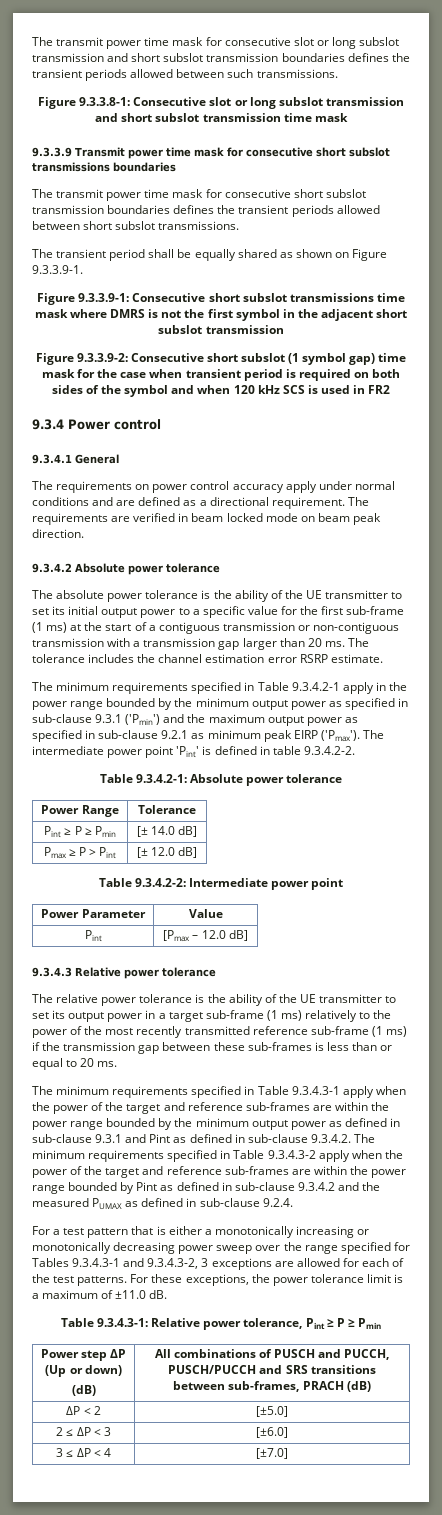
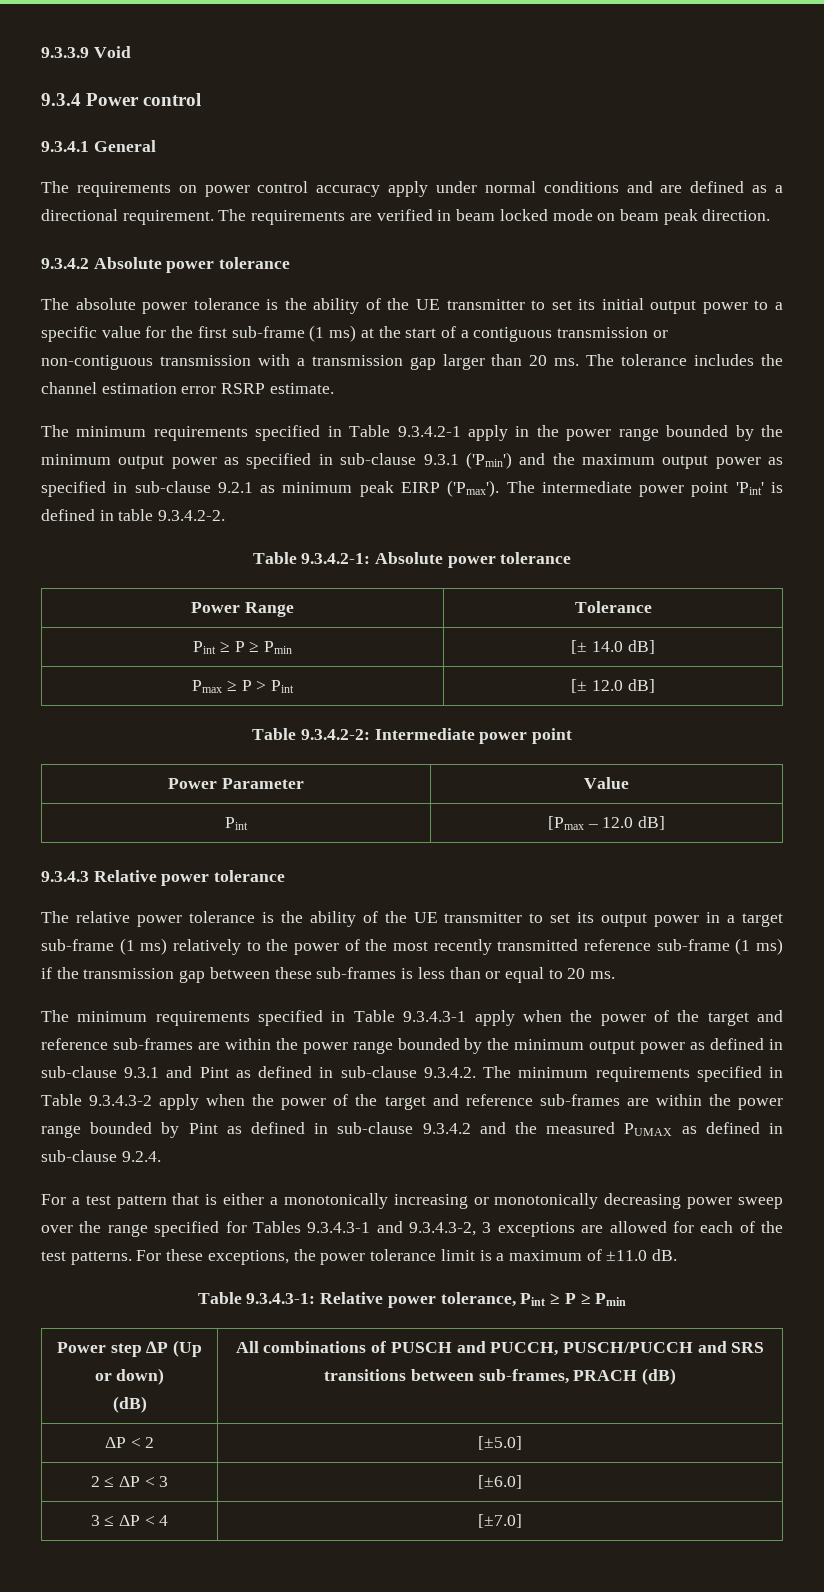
[32,37,400,49] [32,53,410,62] [32,69,338,81] [38,97,404,109] [95,113,348,122] [32,147,390,159] [32,162,176,172] [32,189,366,201] [32,205,380,217] [32,221,240,230] [32,249,388,261] [32,265,83,274] [37,293,405,305] [34,309,408,321] [158,325,284,334] [35,353,407,365] [41,369,401,381] [51,385,391,397] The transmit power time mask for consecutive slot or long subslot transmission and short subslot transmission boundaries defines the transient periods allowed between such transmissions. // Figure 9.3.3.8-1: Consecutive slot or long subslot transmission and short subslot transmission time mask // 9.3.3.9 Transmit power time mask for consecutive short subslot transmissions boundaries // The transmit power time mask for consecutive short subslot transmission boundaries defines the transient periods allowed between short subslot transmissions. // The transient period shall be equally shared as shown on Figure 9.3.3.9-1. // Figure 9.3.3.9-1: Consecutive short subslot transmissions time mask where DMRS is not the first symbol in the adjacent short subslot transmission // Figure 9.3.3.9-2: Consecutive short subslot (1 symbol gap) time mask for the case when transient period is required on both sides of the symbol and when 120 kHz SCS is used in FR2 -> [41,46,131,58] 9.3.3.9 Void

